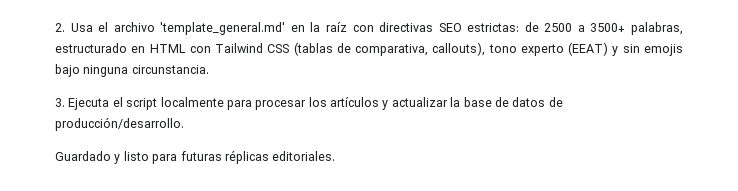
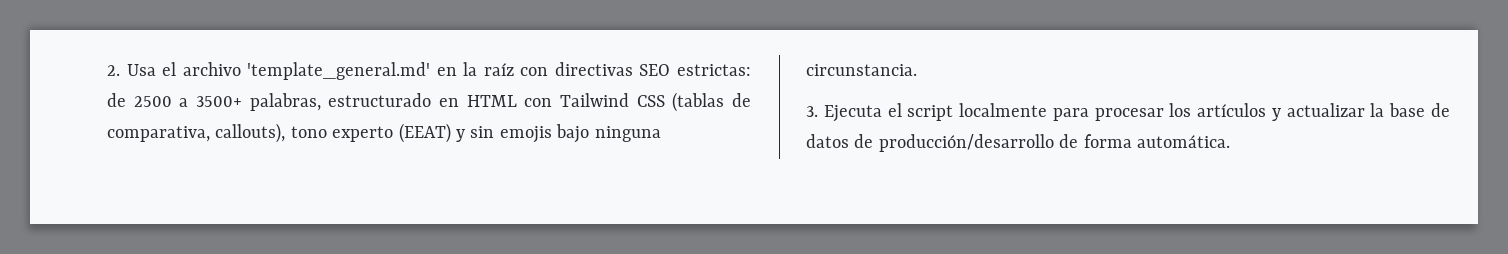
[55,117,184,131] [55,150,336,164] producción/desarrollo. // Guardado y listo para futuras réplicas editoriales. -> [878,134,1230,152] producción/desarrollo de forma automática.

